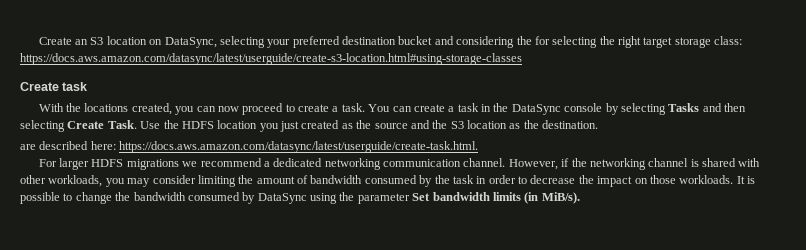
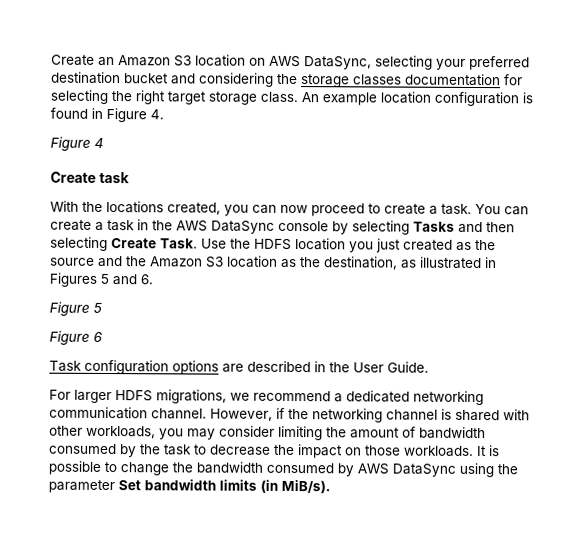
(89, 42) none -> [118,55,171,67] Amazon
(163, 42) none -> [269,55,301,68] AWS
(532, 40) none -> [300,73,501,88] storage classes documentation
[714,36,743,45] [20,53,522,65] class: https://docs.aws.amazon.com/datasync/latest/userguide/create-s3-location.html#using-storage-classes -> [260,91,533,107] [50,107,164,123] [50,136,104,151] class. An example location configuration is found in Figure 4. // Figure 4
(509, 107) none -> [176,220,208,232] AWS
(448, 124) none -> [150,256,203,268] Amazon
[542,120,599,129] [20,141,479,153] destination. // are described here: https://docs.aws.amazon.com/datasync/latest/userguide/create-task.html. -> [324,256,497,270] [49,272,153,287] [49,301,102,316] [49,330,103,345] [49,359,429,375] destination, as illustrated in Figures 5 and 6. // Figure 5 // Figure 6 // Task configuration options are described in the User Guide.
[126,159,179,170] migrations -> [156,389,227,404] migrations,
[476,175,516,184] in order -> (192, 450) none
(256, 198) none -> [357,463,389,475] AWS

